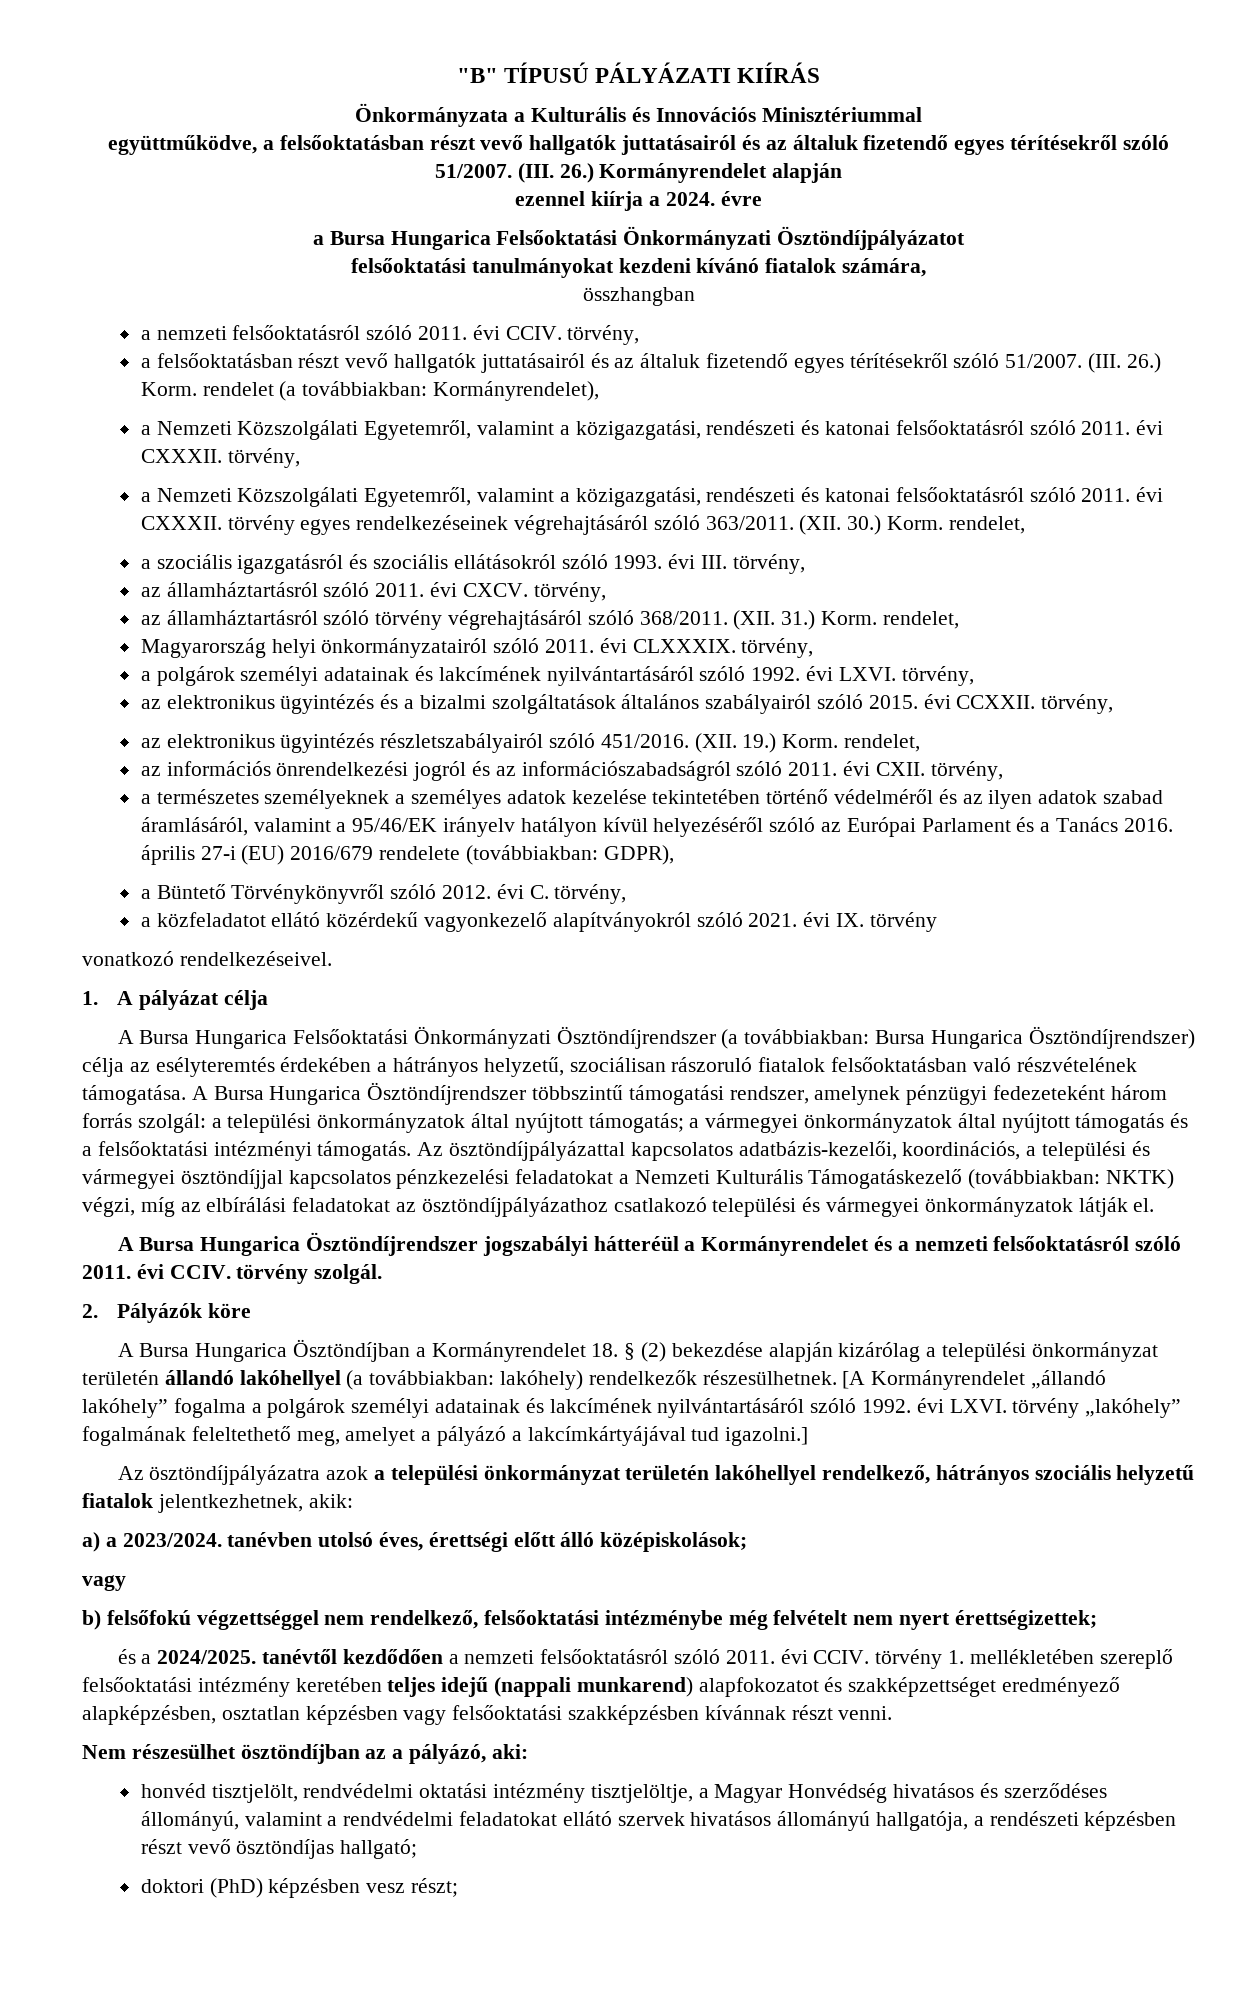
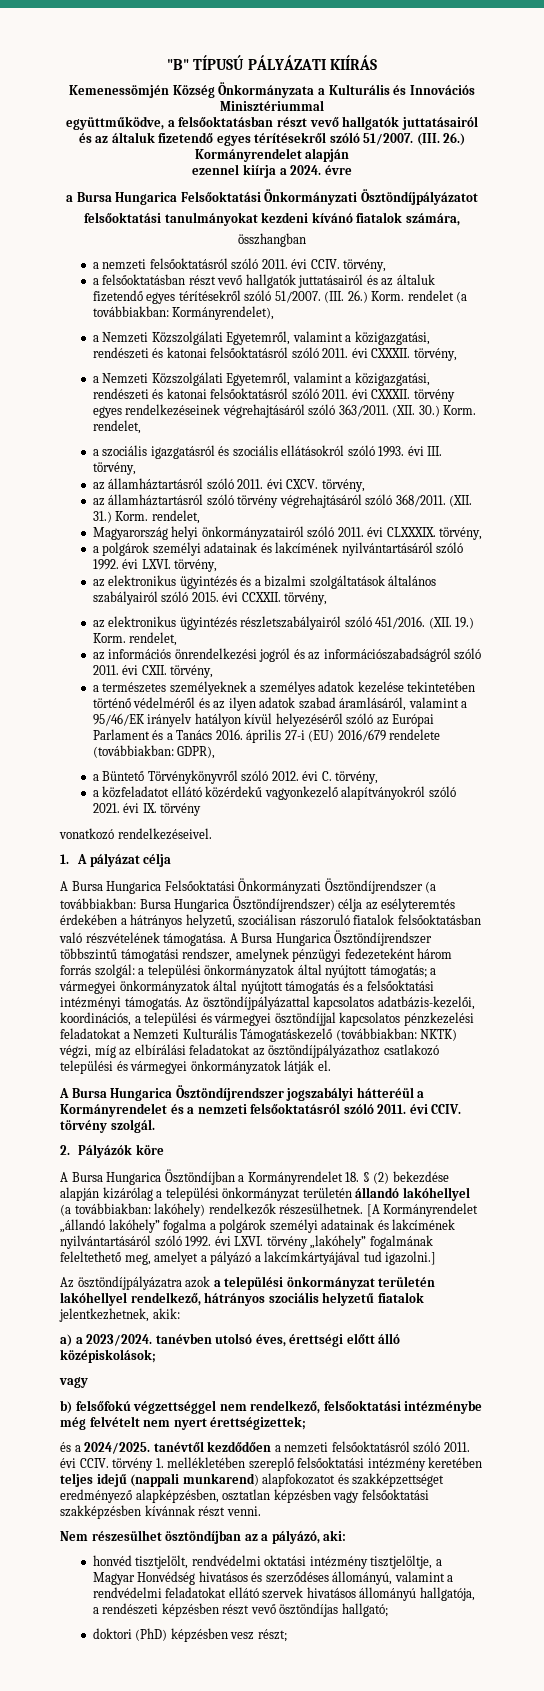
(821, 72) none -> [69,85,215,98] Kemenessömjén Község

